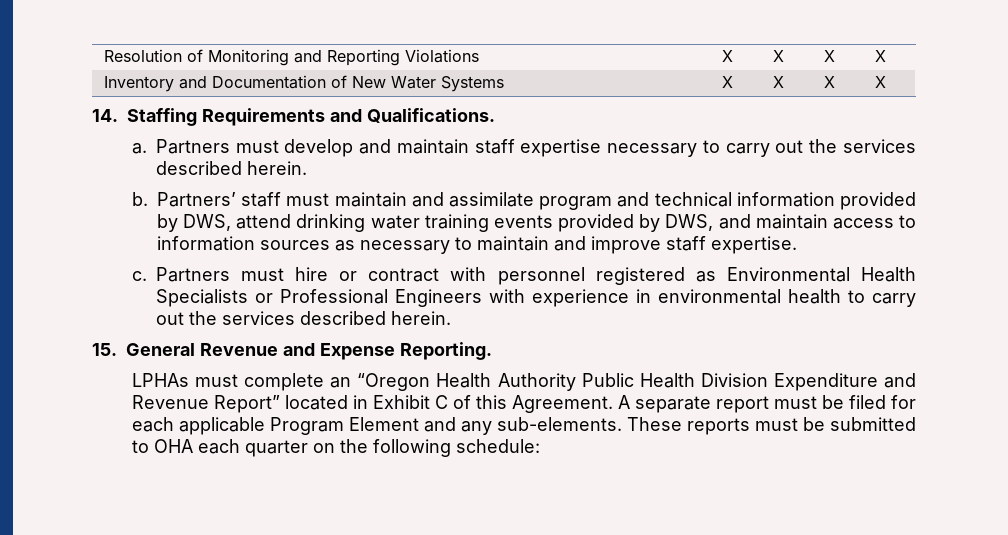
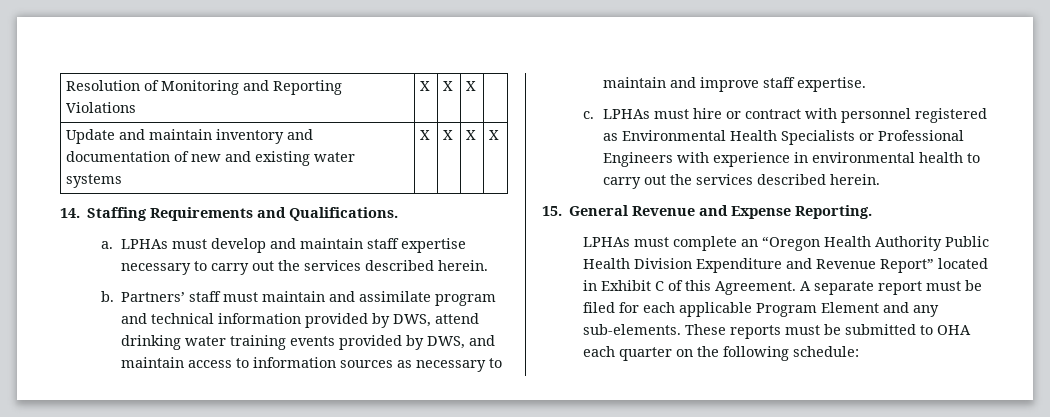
[874,50,886,62] [103,75,504,92] X // Inventory and Documentation of New Water Systems -> [66,129,314,144] [66,151,356,166] [66,174,123,188] // Update and maintain inventory and documentation of new and existing water systems
[155,139,230,154] Partners -> [121,239,169,249] LPHAs
[155,267,230,282] Partners -> [603,109,651,119] LPHAs

